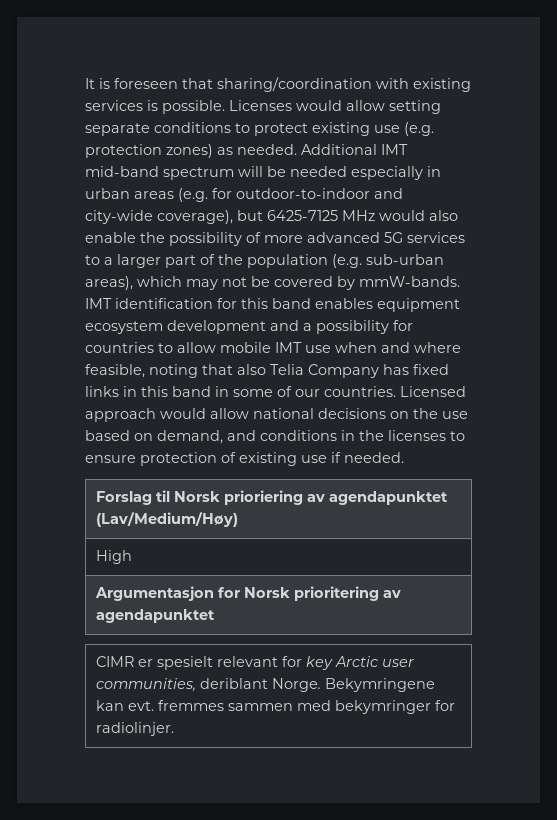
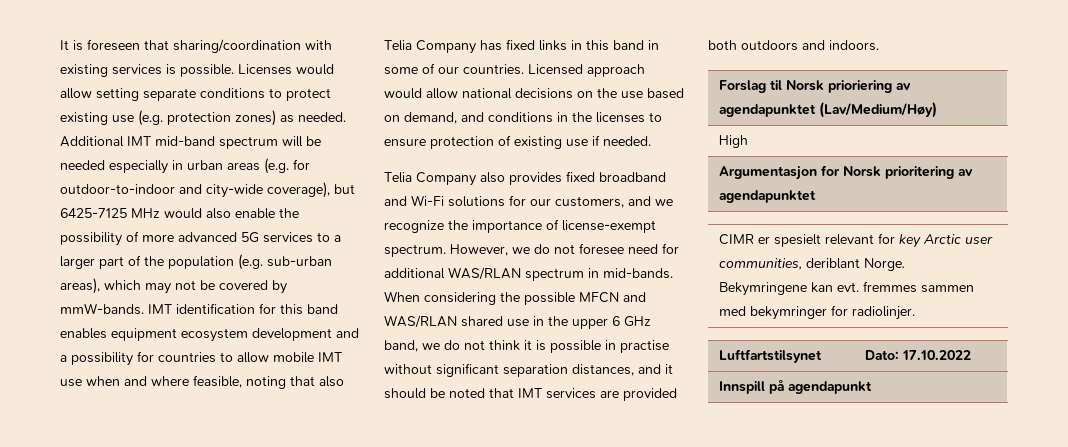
(404, 457) none -> [384,171,666,186] [384,195,673,208] [384,219,656,233] [384,243,679,257] [384,267,673,281] [384,291,646,305] [384,315,651,329] [384,340,669,353] [384,363,673,377] [384,388,677,401] [708,40,879,51] // Telia Company also provides fixed broadband and Wi-Fi solutions for our customers, and we recognize the importance of license-exempt spectrum. However, we do not foresee need for additional WAS/RLAN spectrum in mid-bands. When considering the possible MFCN and WAS/RLAN shared use in the upper 6 GHz band, we do not think it is possible in practise without significant separation distances, and it should be noted that IMT services are provided both outdoors and indoors.
(174, 729) none -> [719,349,823,363] [865,350,972,360] [719,380,873,394] // Luftfartstilsynet | Dato: 17.10.2022 // Innspill på agendapunkt

